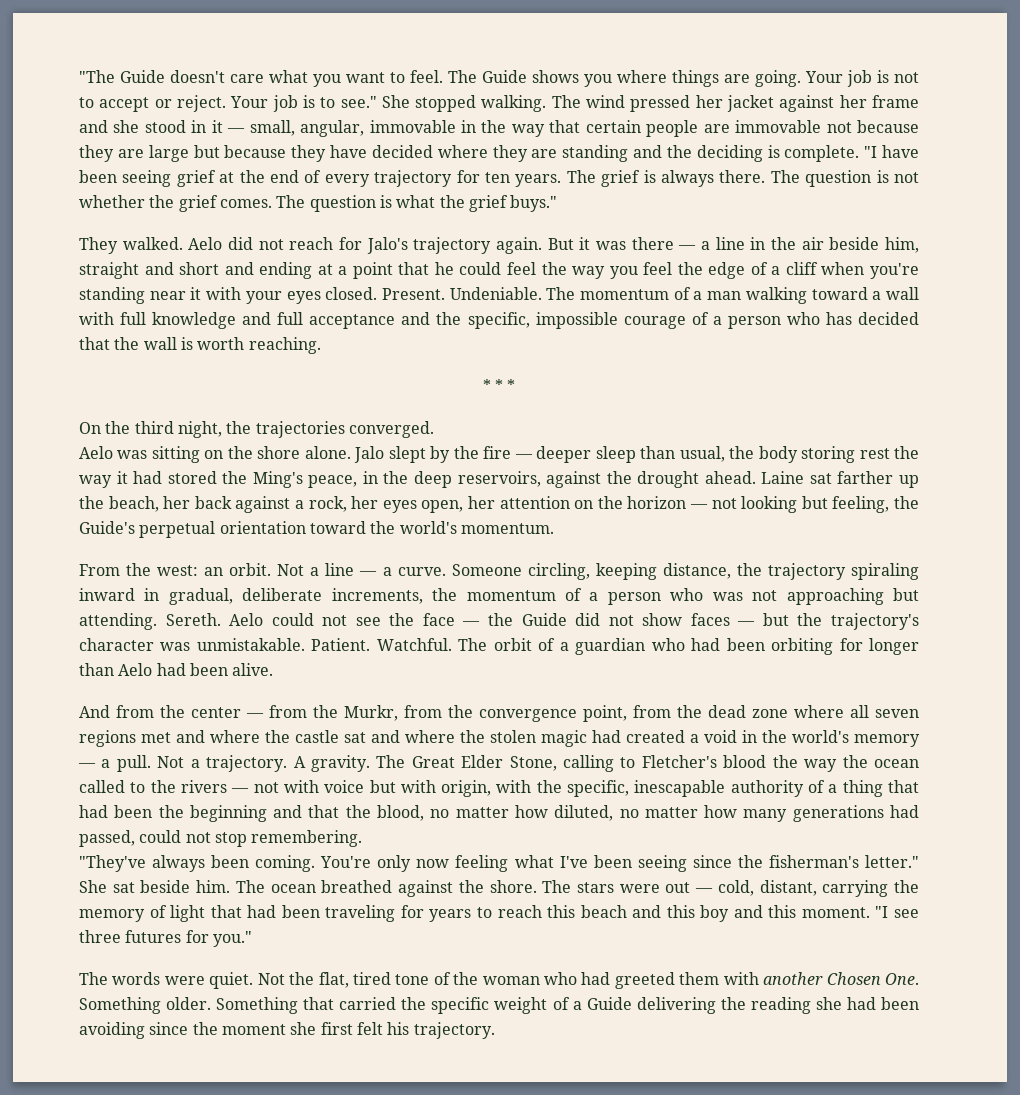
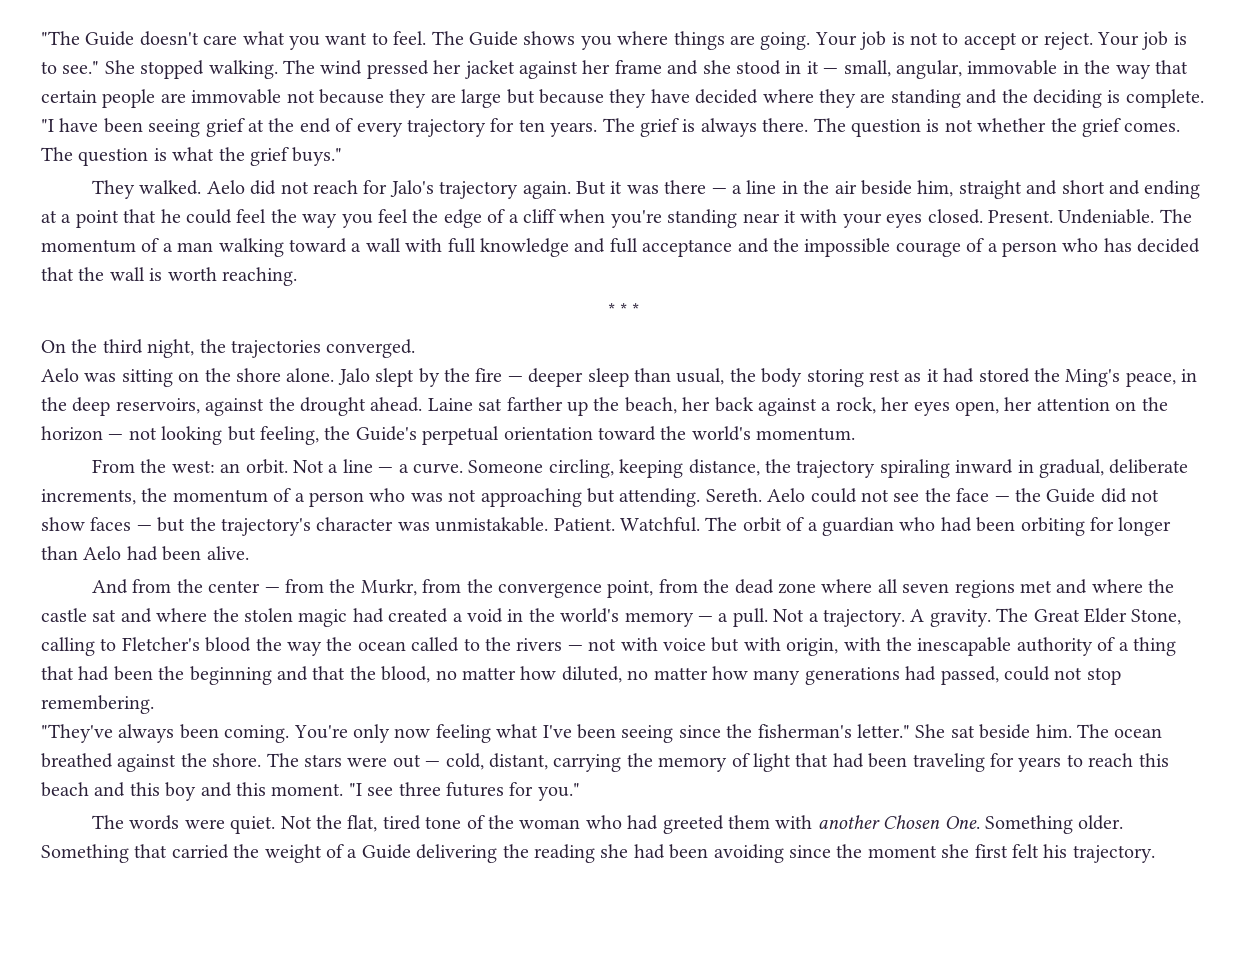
[467,312,530,329] specific, -> (799, 245) none
[894,446,920,459] [79,475,112,488] the way -> [904,373,922,382] as
[567,780,630,797] specific, -> (912, 644) none
[431,997,490,1014] specific -> (260, 851) none

